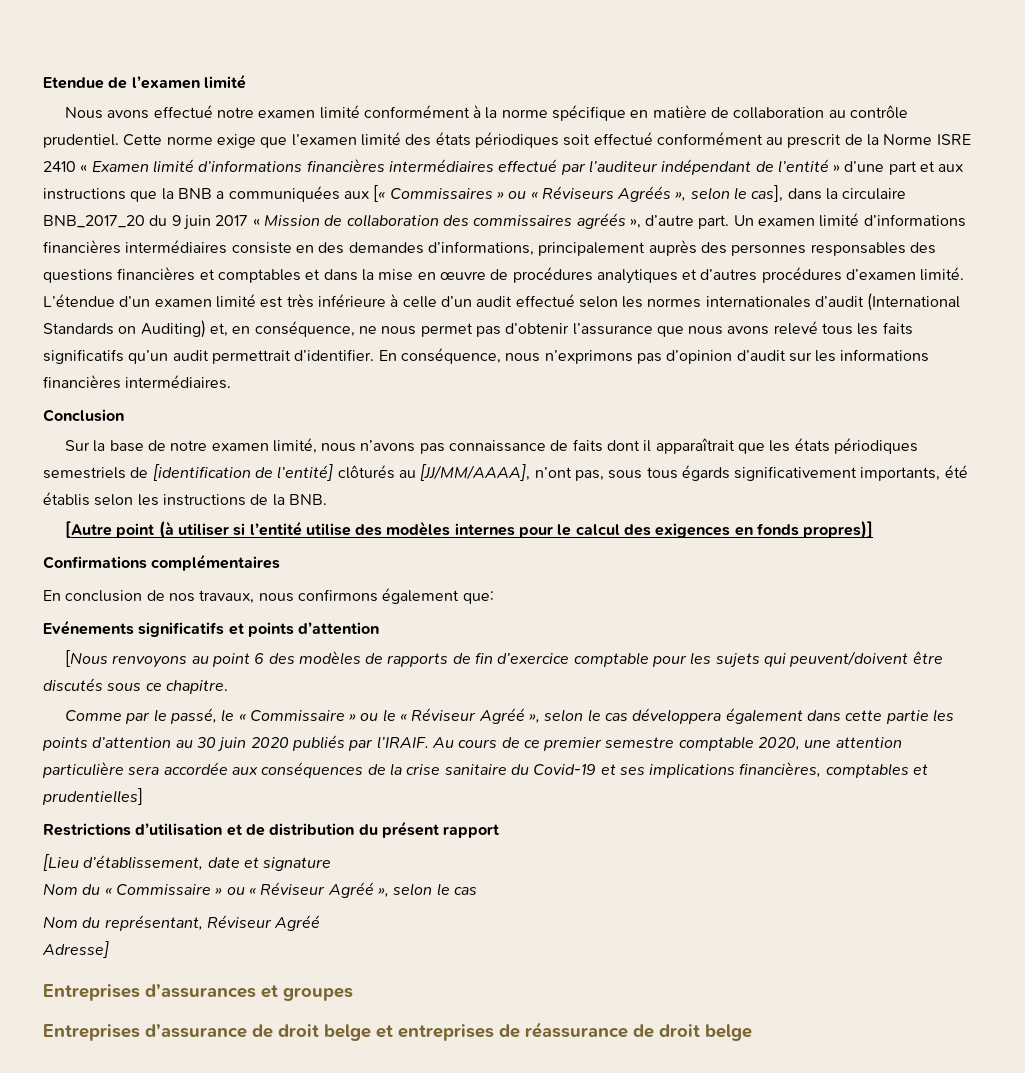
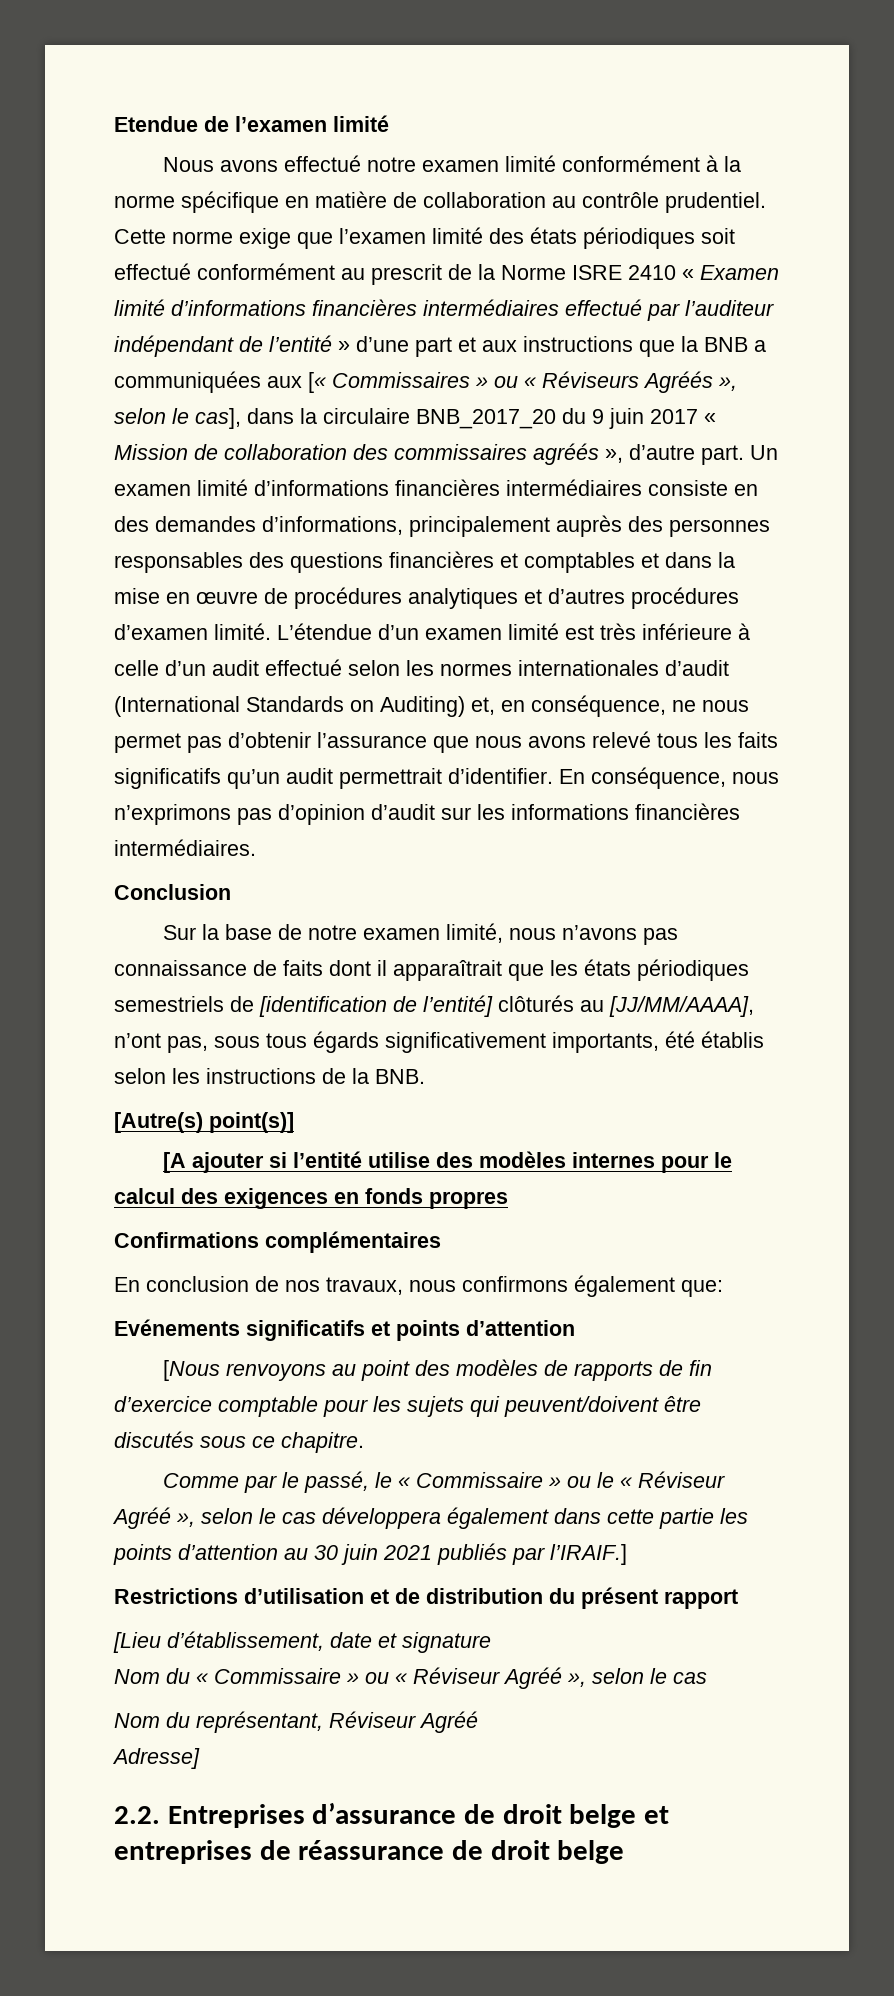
[64,521,229,539] [Autre point (à utiliser -> [114,1112,294,1133] [162,1152,264,1173] [Autre(s) point(s)] // [A ajouter
[803,521,874,539] propres)] -> [429,1191,508,1209] propres
[254,653,265,664] 6 -> (410, 1370) none
[250,737,289,748] 2020 -> [383,1545,432,1560] 2021
[376,736,902,751] [42,762,929,778] [42,788,143,805] l’IRAIF. Au cours de ce premier semestre comptable 2020, une attention particulière sera accordée aux conséquences de la crise sanitaire du Covid-19 et ses implications financières, comptables et prudentielles] -> [550,1544,627,1565] l’IRAIF.]
[43,984,353,1001] Entreprises d’assurances et groupes // -> [114,1806,160,1824] 2.2.

